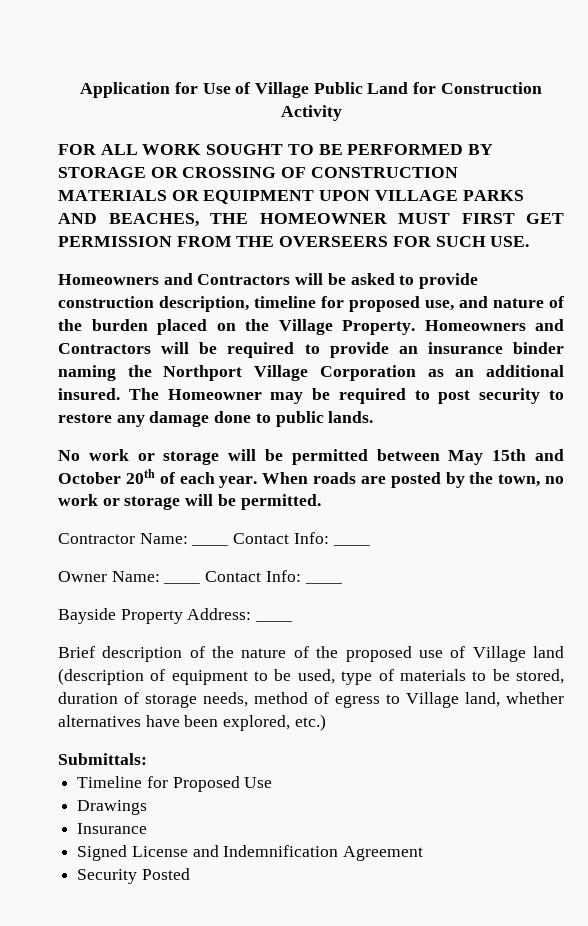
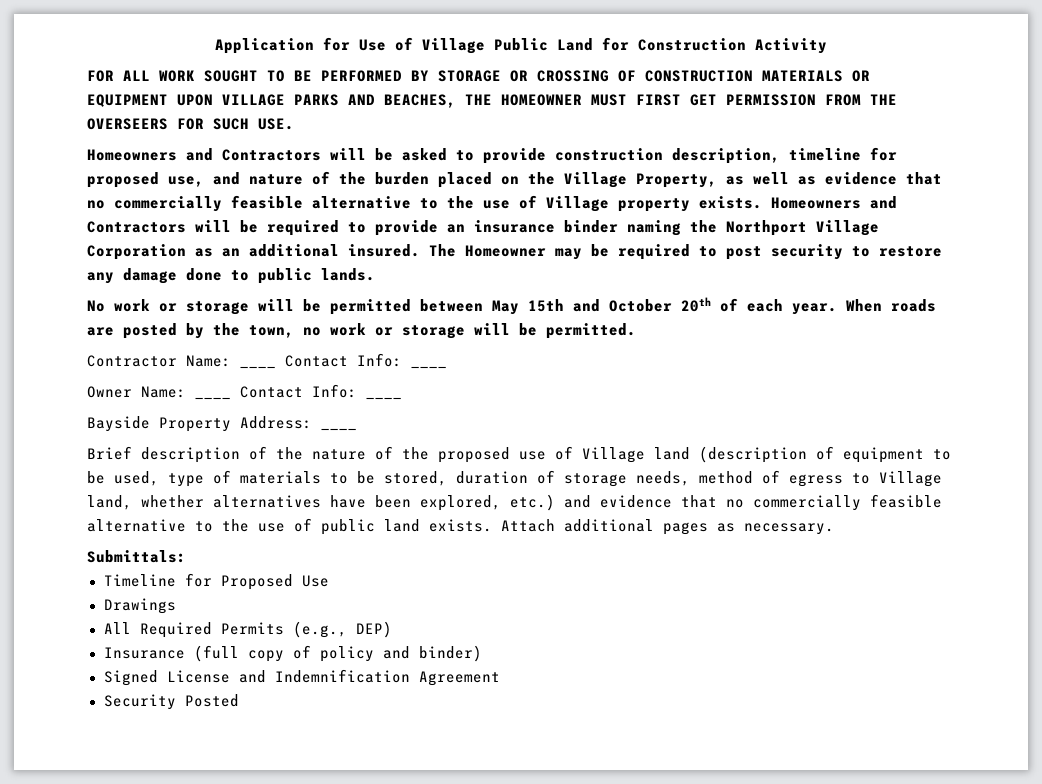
[342,320,415,335] Property. -> [636,172,942,188] [87,195,762,212] Property, as well as evidence that no commercially feasible alternative to the use of Village property exists.
(326, 722) none -> [564,494,942,511] [87,518,834,535] and evidence that no commercially feasible alternative to the use of public land exists. Attach additional pages as necessary.
[77,823,148,834] Insurance -> [103,621,392,638] [103,645,482,662] All Required Permits (e.g., DEP) // Insurance (full copy of policy and binder)

